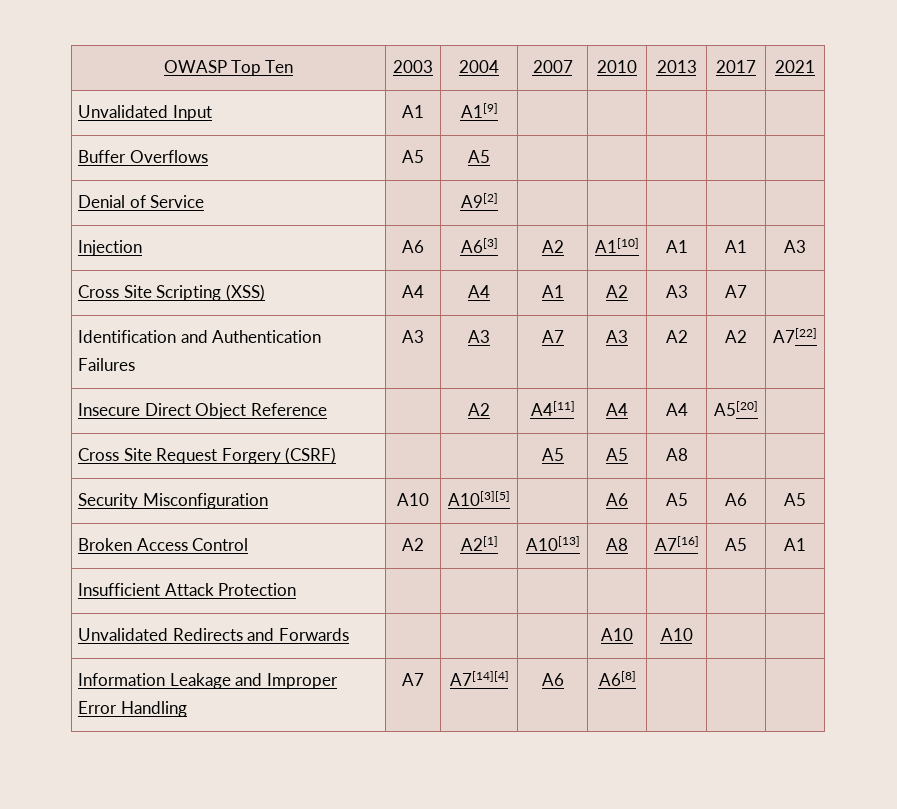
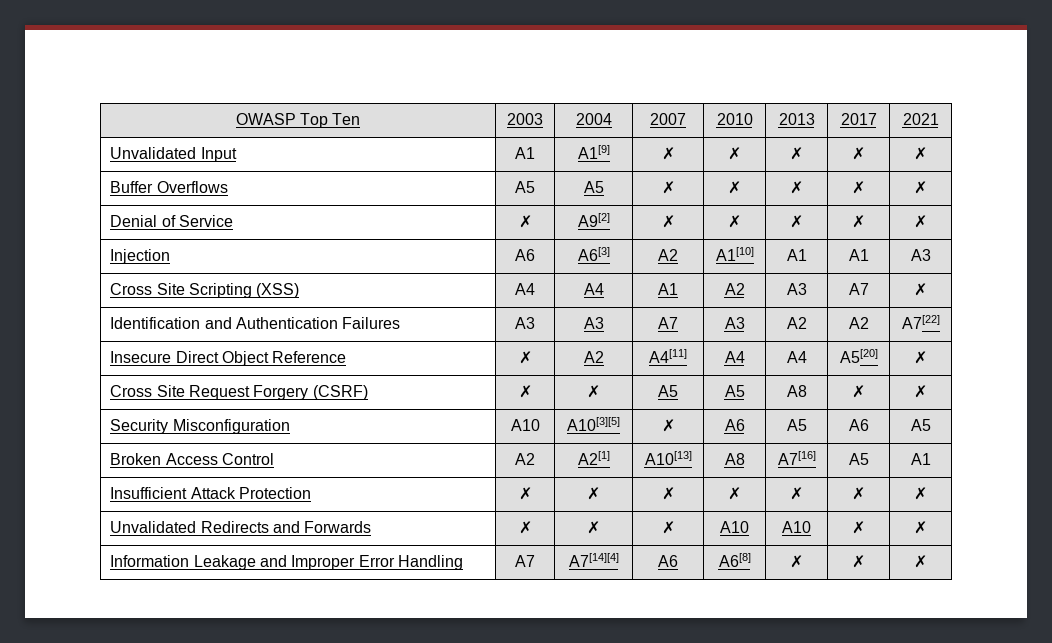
(498, 110) | | | | -> [661,147,675,160] [728,147,741,160] [790,147,803,160] [852,147,865,160] [914,147,927,160] ✗ | ✗ | ✗ | ✗ | ✗
(490, 156) | | | | -> [661,181,675,194] [728,181,741,194] [790,181,803,194] [852,181,865,194] [914,181,927,194] ✗ | ✗ | ✗ | ✗ | ✗
(205, 201) none -> [518,215,532,228] ✗
(498, 200) | | | | -> [661,215,675,228] [728,215,741,228] [790,215,803,228] [852,215,865,228] [914,215,927,228] ✗ | ✗ | ✗ | ✗ | ✗
(747, 291) none -> [914,283,927,296] ✗
(327, 409) none -> [518,351,532,364] ✗
(758, 408) none -> [914,351,927,364] ✗
(337, 455) | -> [518,385,532,398] [587,385,600,398] ✗ | ✗
(688, 454) | -> [852,385,865,398] [914,385,927,398] ✗ | ✗
(510, 498) none -> [661,419,675,432] ✗
(297, 589) | | | | | | -> [518,487,532,500] [587,487,600,500] [661,487,675,500] [728,487,741,500] [790,487,803,500] [852,487,865,500] [914,487,927,500] ✗ | ✗ | ✗ | ✗ | ✗ | ✗ | ✗
(349, 634) | | -> [518,521,532,534] [587,521,600,534] [661,521,675,534] ✗ | ✗ | ✗
(693, 634) | -> [852,521,865,534] [914,521,927,534] ✗ | ✗
(636, 678) | | -> [790,555,803,568] [852,555,865,568] [914,555,927,568] ✗ | ✗ | ✗

